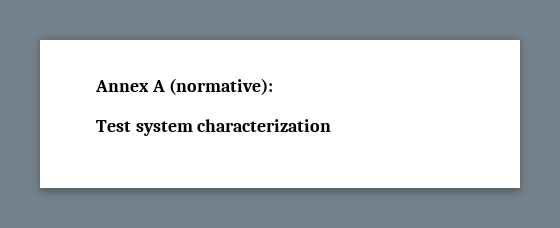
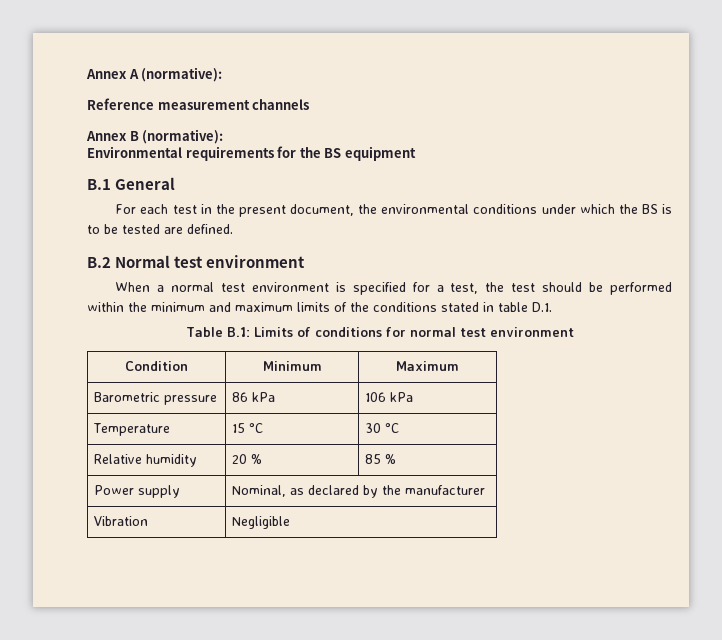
[96,119,332,136] Test system characterization -> [87,98,310,110] [86,129,224,144] [87,146,416,161] [87,177,176,190] [115,204,672,217] [87,224,233,234] [87,255,306,268] [115,282,672,295] [87,302,552,312] [185,327,574,337] [125,361,188,371] [262,361,322,371] [396,361,459,371] [93,392,217,405] [231,392,275,402] [364,392,413,402] [92,423,170,436] [231,423,263,433] [364,423,399,433] [93,454,197,467] [231,454,262,464] [364,454,396,464] [93,485,180,498] [231,485,485,498] [93,516,148,526] [231,516,290,529] Reference measurement channels // Annex B (normative): // Environmental requirements for the BS equipment // B.1 General // For each test in the present document, the environmental conditions under which the BS is to be tested are defined. // B.2 Normal test environment // When a normal test environment is specified for a test, the test should be performed within the minimum and maximum limits of the conditions stated in table D.1. // Table B.1: Limits of conditions for normal test environment // Condition | Minimum | Maximum // Barometric pressure | 86 kPa | 106 kPa // Temperature | 15 °C | 30 °C // Relative humidity | 20 % | 85 % // Power supply | Nominal, as declared by the manufacturer // Vibration | Negligible

